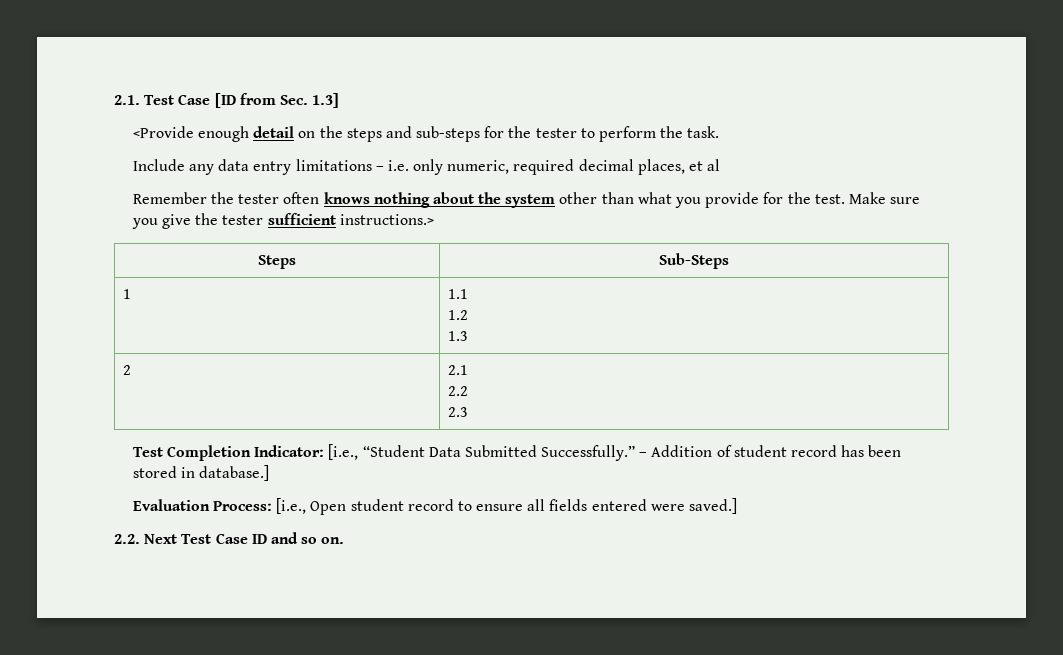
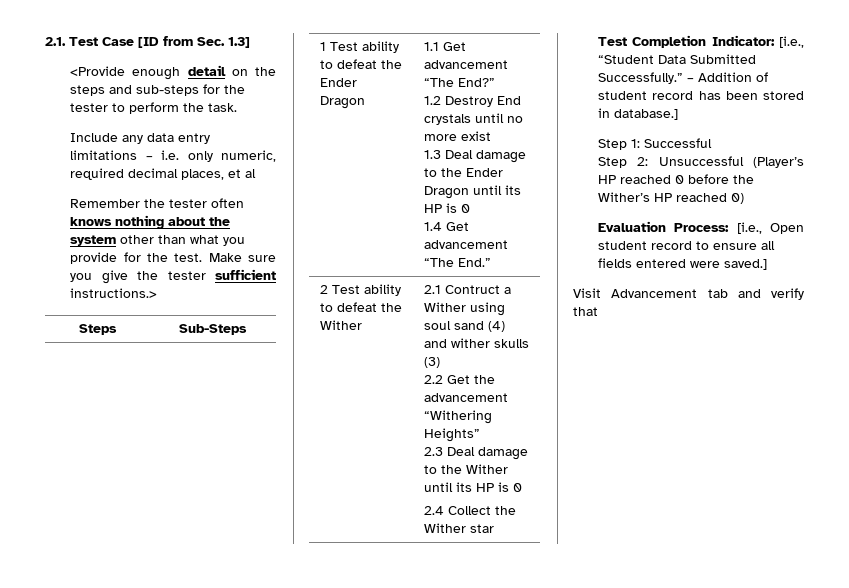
[447,289,468,299] [447,310,468,320] [447,331,468,341] [122,365,131,375] [447,365,468,375] [447,386,468,396] [447,407,468,417] | 1.1 // 1.2 // 1.3 // 2 | 2.1 // 2.2 // 2.3 -> [329,41,399,53] [319,59,402,69] [319,78,357,87] [319,96,365,109] [423,42,466,51] [423,60,508,69] [423,78,495,87] [423,96,521,107] [423,113,523,125] [423,131,491,141] [423,150,526,163] [423,168,503,177] [423,185,521,199] [423,203,470,213] [423,222,469,231] [423,240,508,249] [423,258,491,267] [319,284,401,296] [319,302,402,312] [319,320,362,330] [423,285,511,294] [423,302,505,316] [423,321,505,332] [423,338,529,348] [423,357,440,368] [423,375,495,384] [423,393,508,402] [423,410,492,424] [423,428,480,442] [423,447,528,460] [423,464,508,474] [423,482,522,492] [423,506,516,515] [423,523,494,533] Test ability to defeat the Ender Dragon | 1.1 Get advancement “The End?” // 1.2 Destroy End crystals until no more exist // 1.3 Deal damage to the Ender Dragon until its HP is 0 // 1.4 Get advancement “The End.” // 2 Test ability to defeat the Wither | 2.1 Contruct a Wither using soul sand (4) and wither skulls (3) // 2.2 Get the advancement “Withering Heights” // 2.3 Deal damage to the Wither until its HP is 0 // 2.4 Collect the Wither star
(270, 473) none -> [598,138,713,150] [598,156,804,168] [598,174,755,184] [598,192,745,204] // Step 1: Successful // Step 2: Unsuccessful (Player’s HP reached 0 before the Wither’s HP reached 0)
[114,532,345,544] 2.2. Next Test Case ID and so on. -> [573,288,804,300] [573,307,598,316] Visit Advancement tab and verify that

